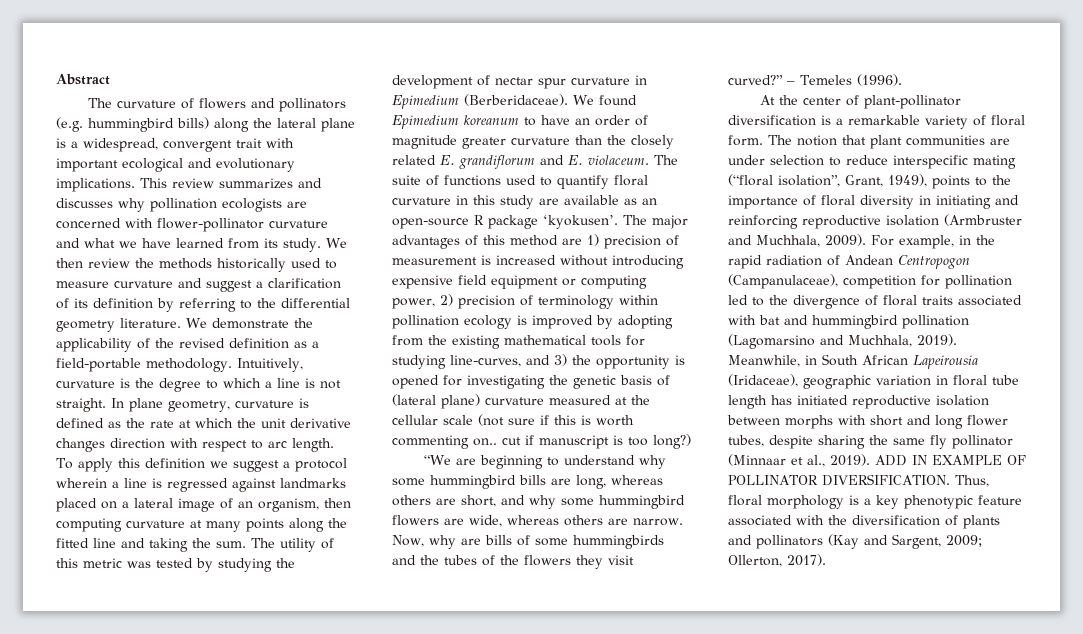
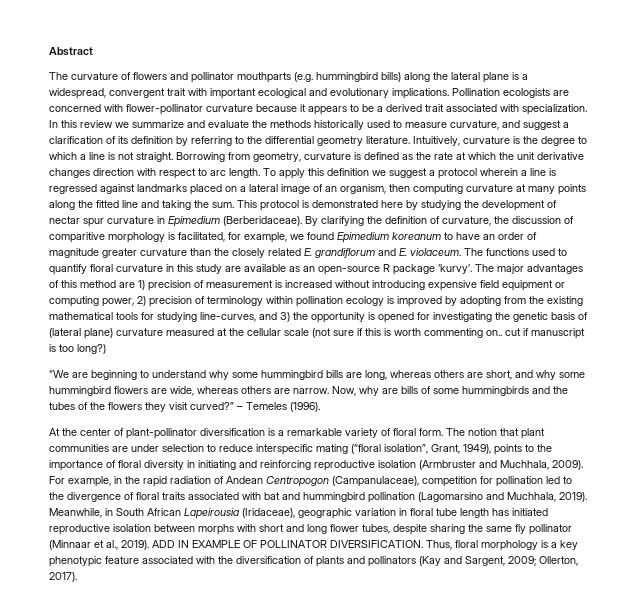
[279,98,347,112] pollinators -> [191,72,291,83] pollinator mouthparts
[140,178,322,189] [56,198,217,212] This review summarizes and discusses why pollination -> [452,88,500,96] Pollination
[56,238,347,252] [56,258,130,268] and what we have learned from its study. We then review -> [256,104,587,115] [49,120,249,128] because it appears to be a derived trait associated with specialization. In this review we summarize and evaluate
[114,280,173,288] curvature -> [450,120,499,130] curvature,
[186,318,313,329] [56,338,319,352] [56,358,232,372] We demonstrate the applicability of the revised definition as a field-portable methodology. -> (410, 140) none
[111,398,163,412] In plane -> [176,152,250,162] Borrowing from
[251,538,334,552] [56,558,193,568] The utility of this metric was tested -> [237,200,403,211] This protocol is demonstrated here
[573,95,594,105] We -> [305,216,574,226] [49,232,304,243] By clarifying the definition of curvature, the discussion of comparitive morphology is facilitated, for example, we
[392,175,439,186] suite of -> (483, 252) none
[543,215,618,229] ‘kyokusen’. -> [438,264,472,274] ‘kurvy’.

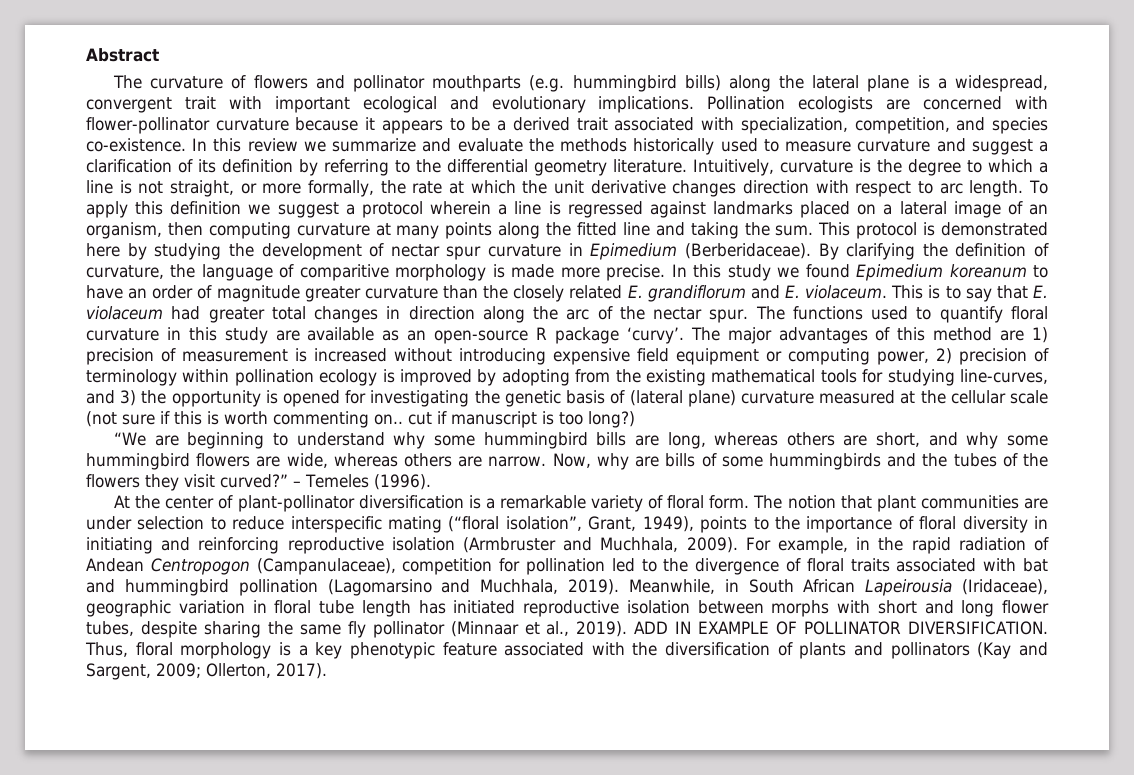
[522,104,587,115] specialization. -> [740,117,1048,134] [86,138,186,152] specialization, competition, and species co-existence.
[450,120,499,130] curvature, -> [857,139,931,152] curvature
[136,152,413,162] straight. Borrowing from geometry, curvature is defined as -> [170,180,375,197] straight, or more formally,
[512,216,561,224] discussion -> [201,264,273,281] language
[178,232,287,243] facilitated, for example, -> [511,264,771,281] made more precise. In this study
(461, 252) none -> [891,285,1048,302] [86,306,749,323] This is to say that E. violaceum had greater total changes in direction along the arc of the nectar spur.
[438,264,472,274] ‘kurvy’. -> [626,327,684,344] ‘curvy’.

